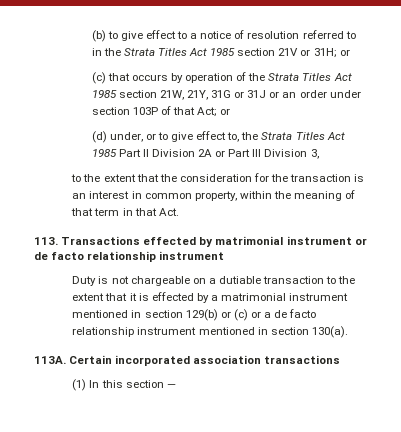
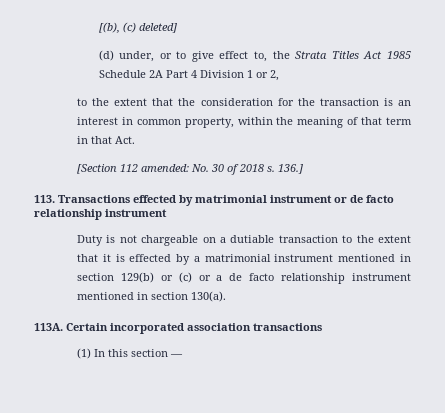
[91,30,356,42] [91,48,350,58] [91,72,352,84] [91,90,361,100] [91,106,231,117] (b) to give effect to a notice of resolution referred to in the Strata Titles Act 1985 section 21V or 31H; or // (c) that occurs by operation of the Strata Titles Act 1985 section 21W, 21Y, 31G or 31J or an order under section 103P of that Act; or -> [98,22,177,34] [(b), (c) deleted]
[118,149,319,159] Part II Division 2A or Part III Division 3, -> [98,70,279,81] Schedule 2A Part 4 Division 1 or 2,
(179, 212) none -> [77,164,304,175] // [Section 112 amended: No. 30 of 2018 s. 136.]

